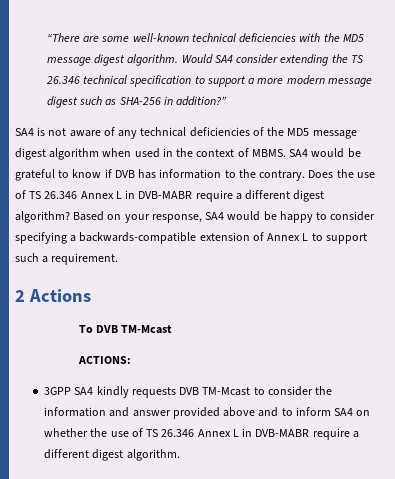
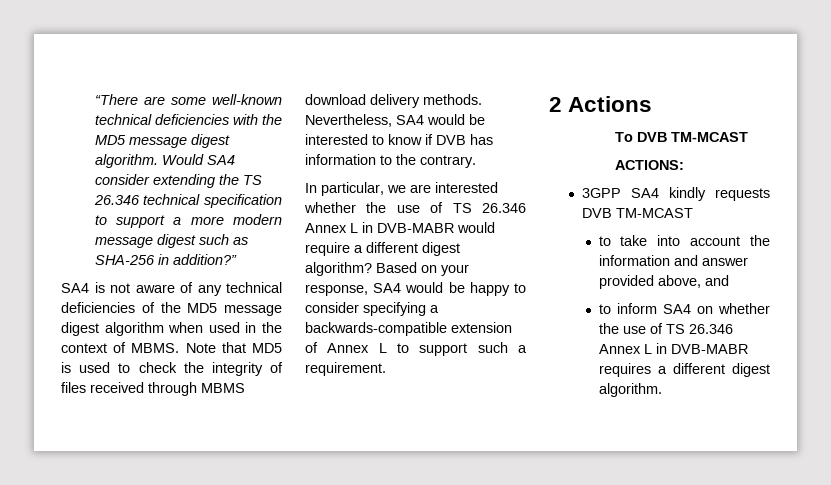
[289,148,361,158] [15,169,55,181] SA4 would be grateful -> [185,342,282,353] [61,362,283,376] [61,382,245,396] [305,94,482,108] [305,114,485,127] [305,134,368,145] Note that MD5 is used to check the integrity of files received through MBMS download delivery methods. Nevertheless, SA4 would be interested
[308,169,375,178] [15,190,193,199] Does the use of TS 26.346 Annex L in DVB-MABR -> [305,182,498,196] [304,202,526,213] [305,222,495,233] // In particular, we are interested whether the use of TS 26.346 Annex L in DVB-MABR would
[121,325,173,334] TM-Mcast -> [671,132,749,142] TM-MCAST
[202,386,313,396] TM-Mcast to consider -> [615,208,693,218] [598,235,741,246] TM-MCAST // to take into account
[223,407,279,417] above and -> [657,275,729,288] above, and //
[312,428,350,440] require -> [598,363,651,377] requires

